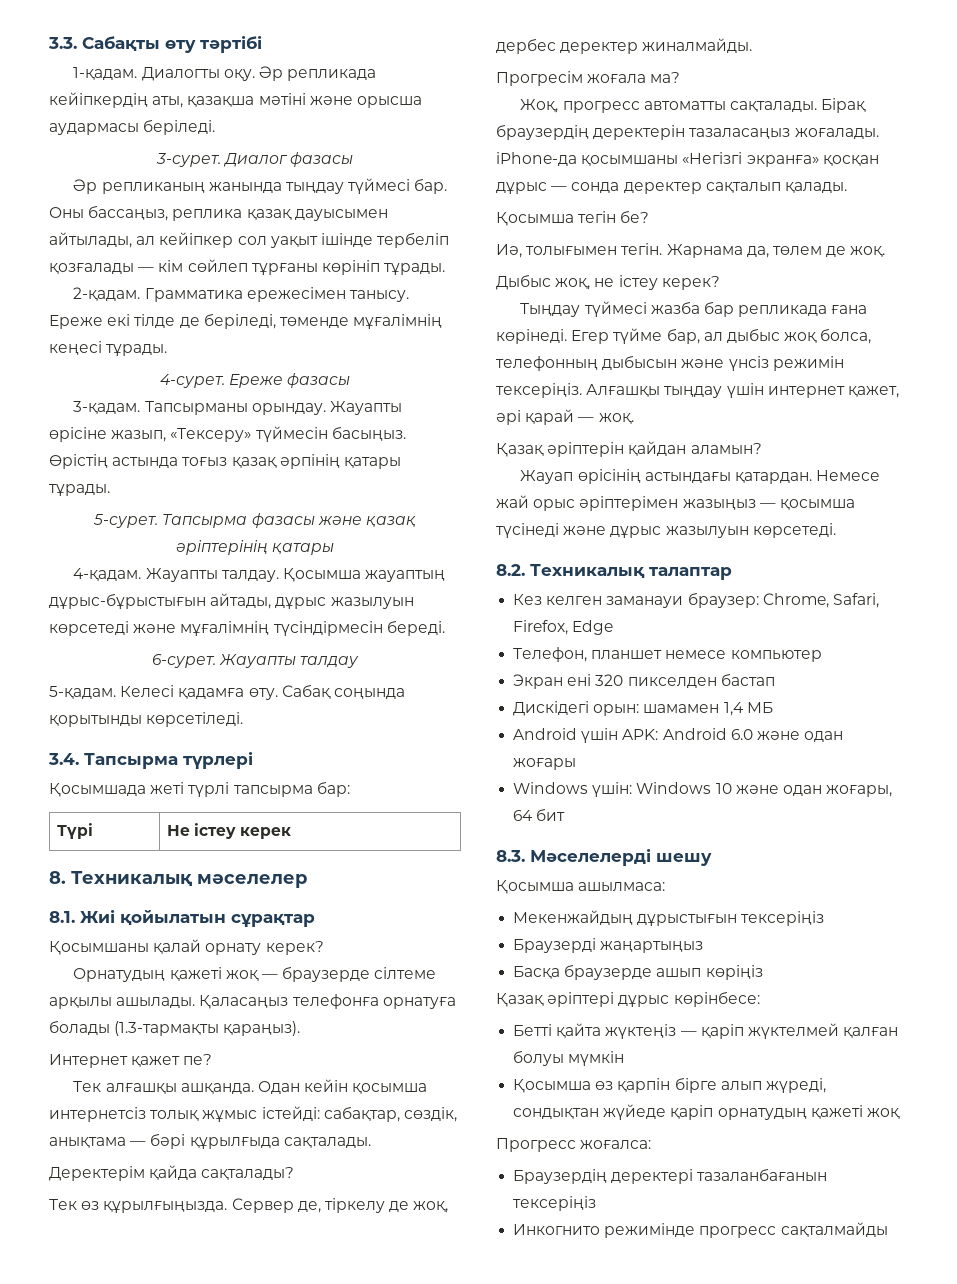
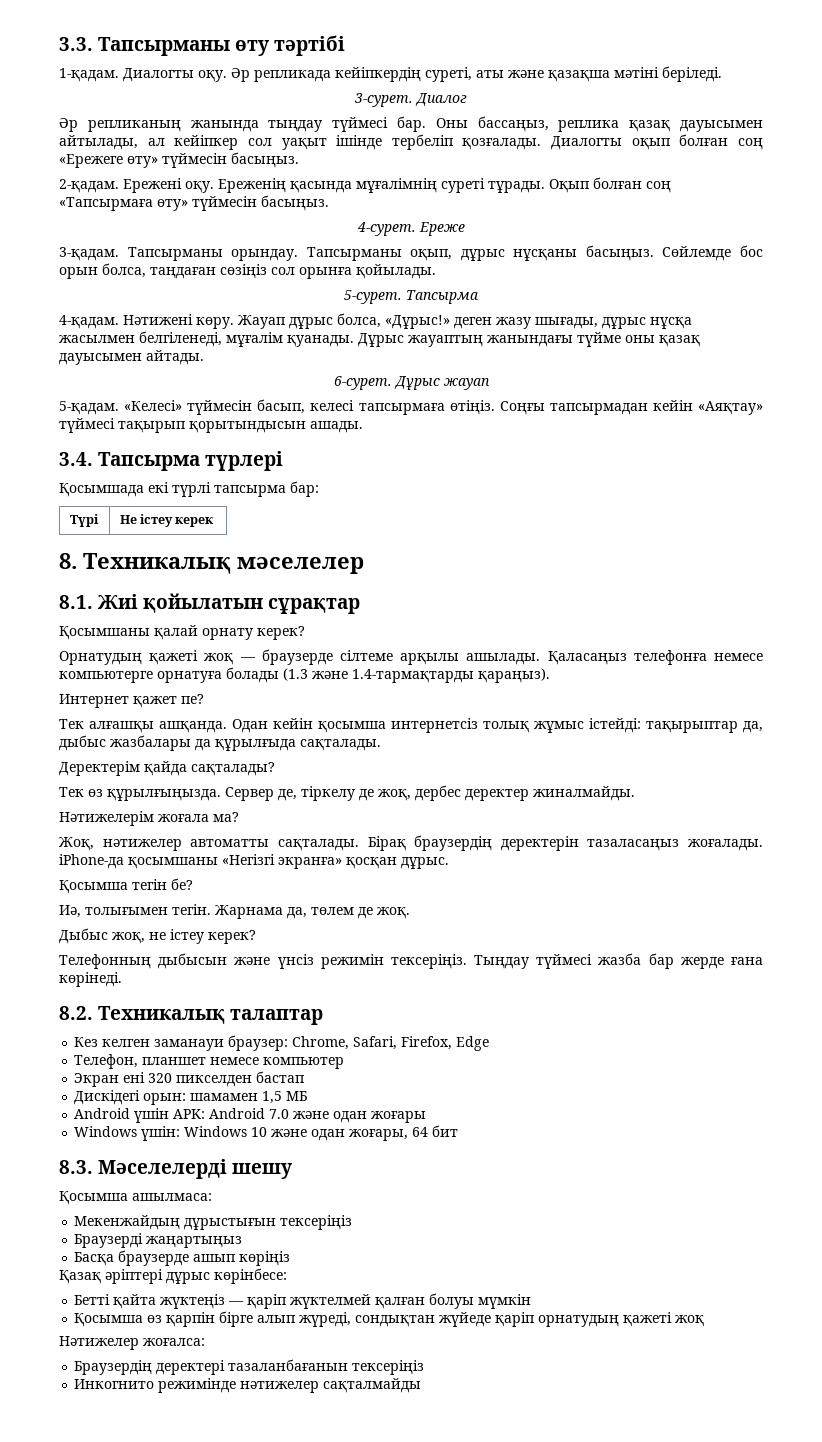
[82,36,160,51] Сабақты -> [98,37,231,56] Тапсырманы
[152,93,422,108] [49,123,139,135] аты, қазақша мәтіні және орысша аудармасы -> [425,67,659,82] суреті, аты және қазақша мәтіні
[290,152,354,167] фазасы -> (467, 99) none
[49,259,446,275] [73,287,409,302] [49,313,443,329] [49,341,168,356] қозғалады — кім сөйлеп тұрғаны көрініп тұрады. // 2-қадам. Грамматика ережесімен танысу. Ереже екі тілде де беріледі, төменде мұғалімнің кеңесі тұрады. -> [462,134,763,150] [59,152,299,168] [59,177,671,193] [59,195,329,211] қозғалады. Диалогты оқып болған соң «Ережеге өту» түймесін басыңыз. // 2-қадам. Ережені оқу. Ереженің қасында мұғалімнің суреті тұрады. Оқып болған соң «Тапсырмаға өту» түймесін басыңыз.
[287,373,351,388] фазасы -> (465, 229) none
[329,401,402,415] [49,426,406,442] [49,454,401,469] [49,484,110,496] [93,513,416,528] [175,540,335,555] [73,568,446,582] [49,593,414,609] [49,620,445,636] Жауапты өрісіне жазып, «Тексеру» түймесін басыңыз. Өрістің астында тоғыз қазақ әрпінің қатары тұрады. // 5-сурет. Тапсырма фазасы және қазақ әріптерінің қатары // 4-қадам. Жауапты талдау. Қосымша жауаптың дұрыс-бұрыстығын айтады, дұрыс жазылуын көрсетеді және мұғалімнің түсіндірмесін береді. -> [306,245,763,261] [59,263,436,279] [344,290,479,304] [59,313,692,329] [59,331,700,347] [59,350,204,365] Тапсырманы оқып, дұрыс нұсқаны басыңыз. Сөйлемде бос орын болса, таңдаған сөзіңіз сол орынға қойылады. // 5-сурет. Тапсырма // 4-қадам. Нәтижені көру. Жауап дұрыс болса, «Дұрыс!» деген жазу шығады, дұрыс нұсқа жасылмен белгіленеді, мұғалім қуанады. Дұрыс жауаптың жанындағы түйме оны қазақ дауысымен айтады.
[219,654,360,668] Жауапты талдау -> [393,376,490,390] Дұрыс жауап
[120,684,405,700] [49,712,244,727] Келесі қадамға өту. Сабақ соңында қорытынды көрсетіледі. -> [124,399,764,415] [59,418,363,433] «Келесі» түймесін басып, келесі тапсырмаға өтіңіз. Соңғы тапсырмадан кейін «Аяқтау» түймесі тақырып қорытындысын ашады.
[150,782,185,794] жеті -> [148,482,169,493] екі
[382,997,456,1009] [49,1020,220,1036] орнатуға болады (1.3-тармақты -> [714,653,763,661] [59,667,474,683] немесе компьютерге орнатуға болады (1.3 және 1.4-тармақтарды
[323,1106,457,1122] [49,1133,186,1149] сабақтар, сөздік, анықтама — бәрі -> [646,721,763,733] [59,735,211,751] тақырыптар да, дыбыс жазбалары да
[496,71,583,86] Прогресім -> [59,811,154,826] Нәтижелерім
[562,101,640,113] прогресс -> [102,839,182,851] нәтижелер
[496,182,847,194] дұрыс — сонда деректер сақталып қалады. -> [401,857,449,869] дұрыс.
[520,301,868,317] [496,328,872,344] [496,356,598,371] Тыңдау түймесі жазба бар репликада ғана көрінеді. Егер түйме бар, ал дыбыс жоқ болса, телефонның -> [59,954,151,969] Телефонның
[586,383,899,398] [496,409,634,425] [496,441,762,457] [520,469,881,484] [496,495,855,511] [496,523,836,538] Алғашқы тыңдау үшін интернет қажет, әрі қарай — жоқ. // Қазақ әріптерін қайдан аламын? // Жауап өрісінің астындағы қатардан. Немесе жай орыс әріптерімен жазыңыз — қосымша түсінеді және дұрыс жазылуын көрсетеді. -> [474,953,763,969] [59,972,122,987] Тыңдау түймесі жазба бар жерде ғана көрінеді.
[723,702,744,716] 1,4 -> [262,1091,283,1104] 1,5
[730,729,753,740] 6.0 -> [269,1109,290,1119] 7.0
[496,1138,576,1152] Прогресс -> [59,1336,139,1350] Нәтижелер
[699,1226,777,1238] прогресс -> [240,1381,320,1393] нәтижелер

